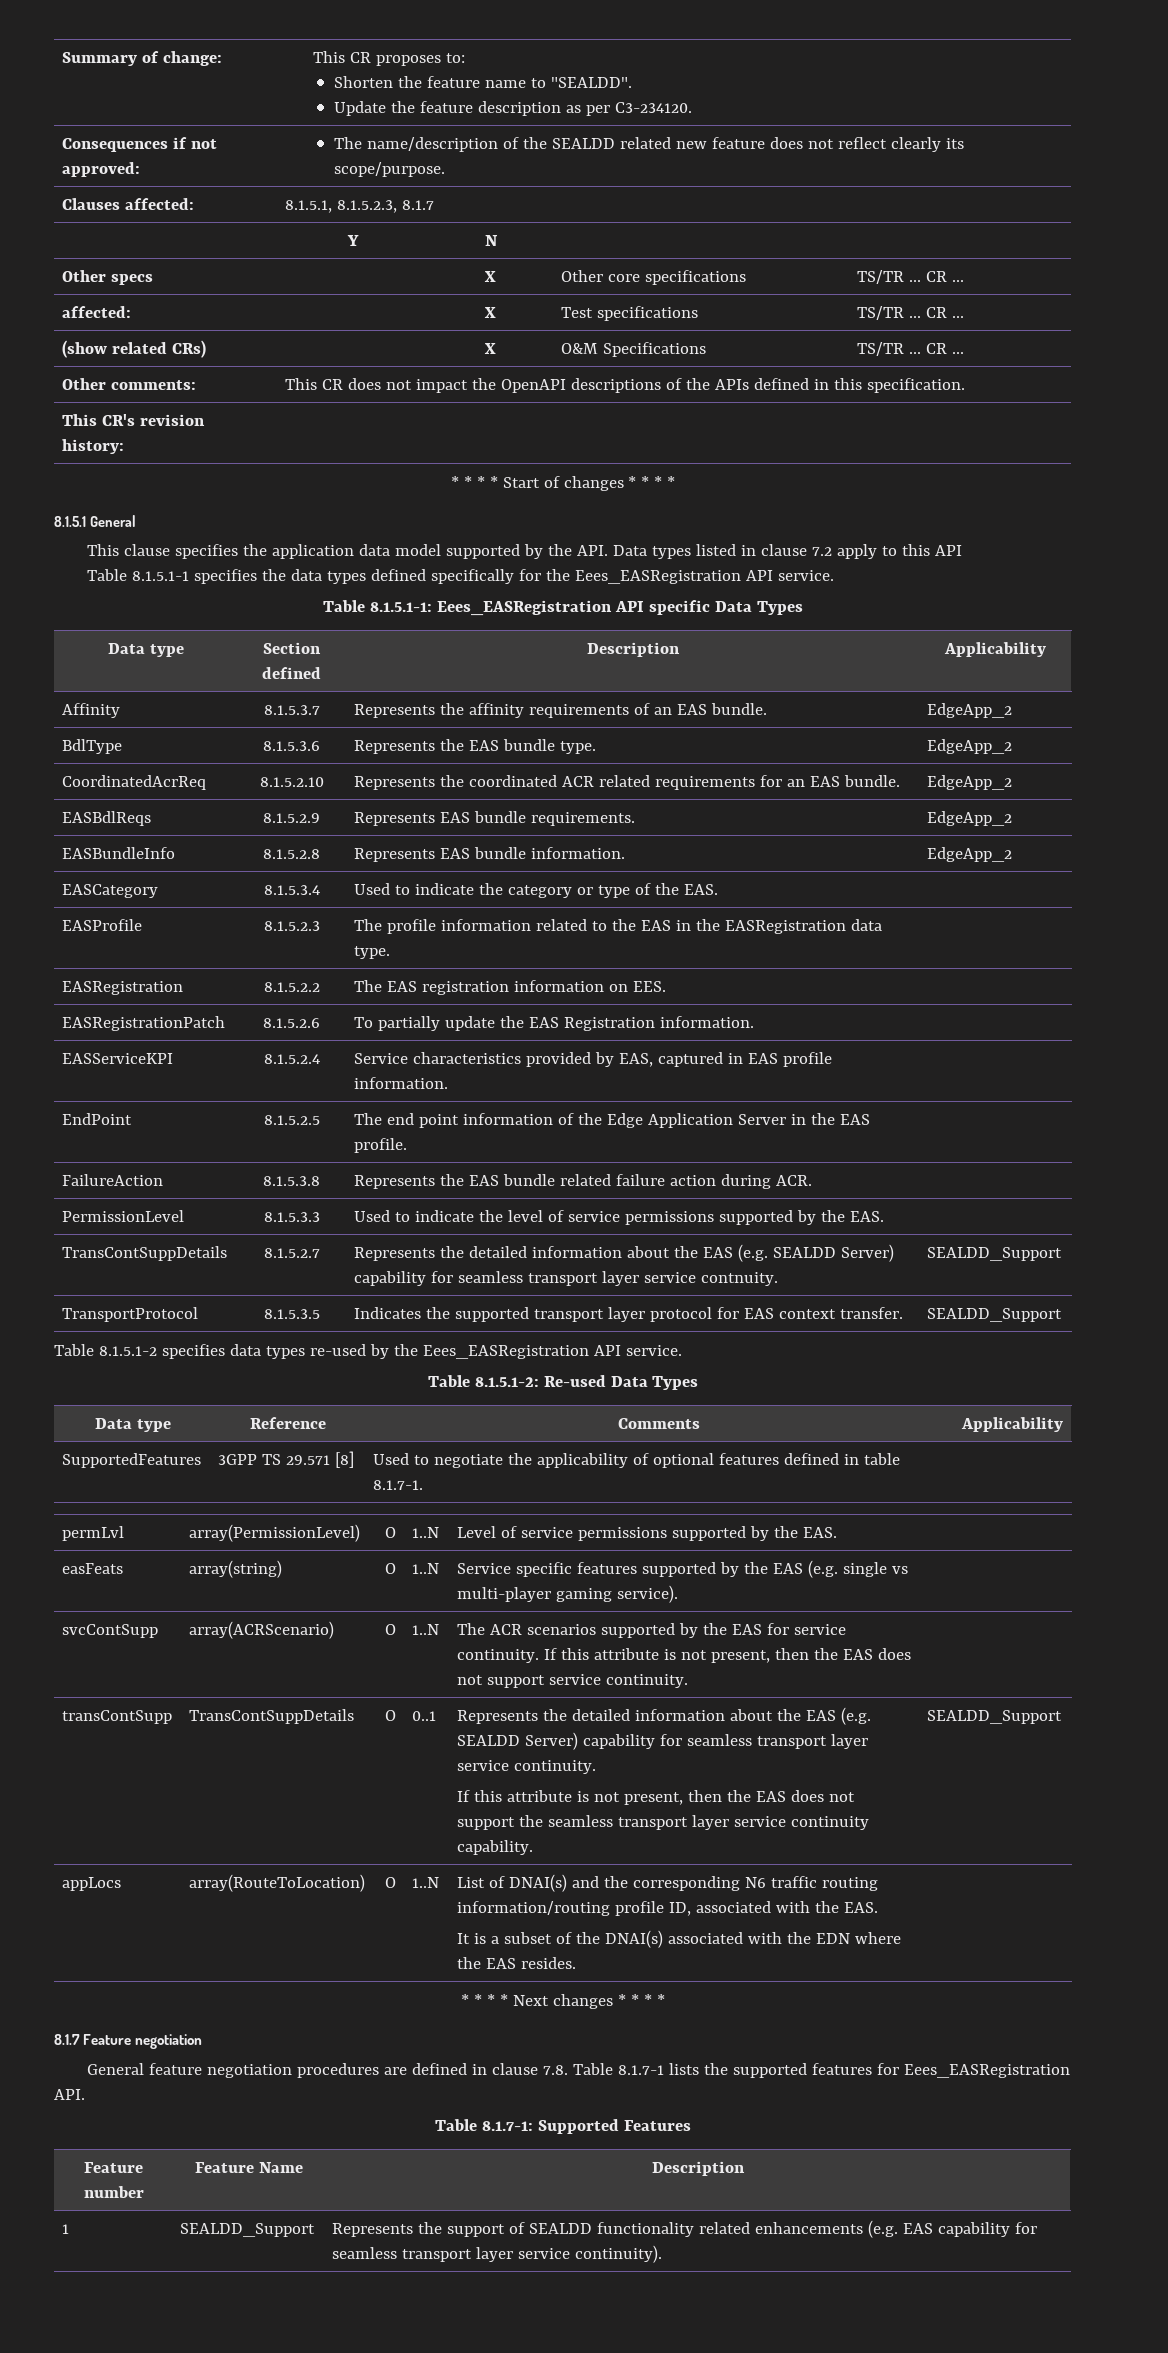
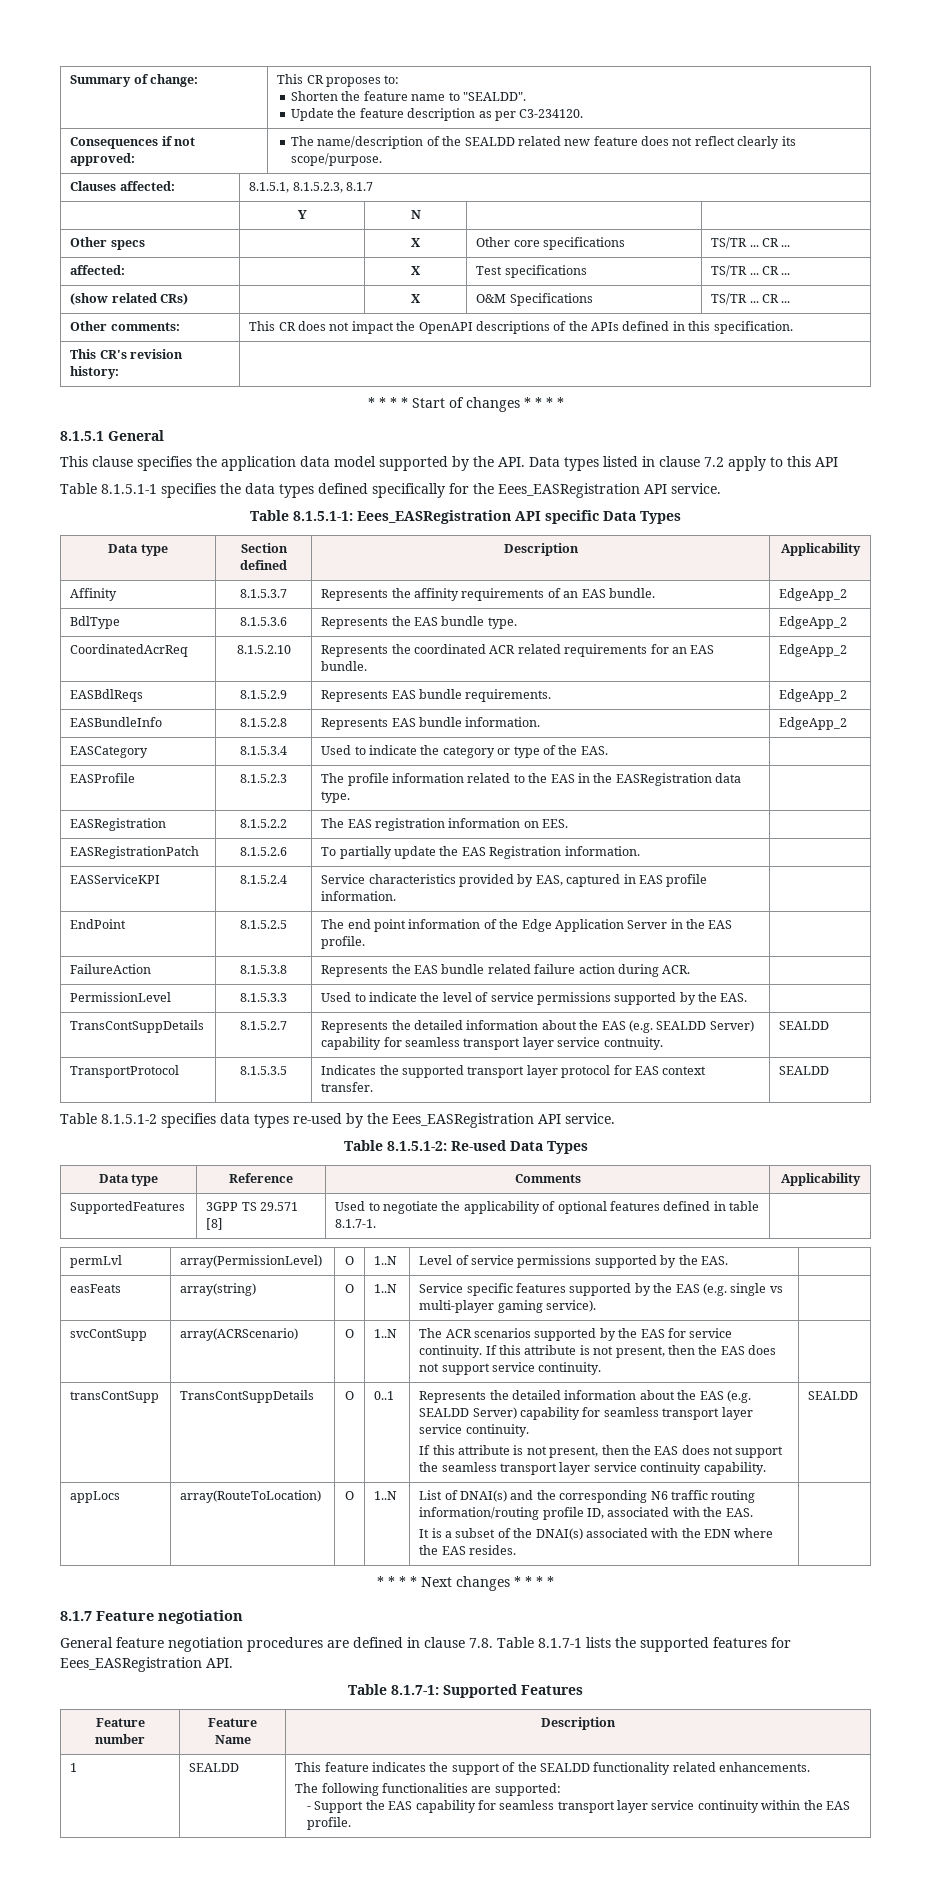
[927,1247,1063,1261] SEALDD_Support -> [779,1021,830,1030] SEALDD
[927,1308,1063,1322] SEALDD_Support -> [779,1066,830,1075] SEALDD
[927,1710,1063,1724] SEALDD_Support -> [808,1391,859,1400] SEALDD
[180,2223,316,2237] [332,2223,414,2237] SEALDD_Support | Represents -> [189,1763,240,1772] [295,1762,427,1772] SEALDD | This feature indicates
(526, 2228) none -> [517,1762,537,1772] the
[755,2220,899,2238] enhancements (e.g. -> [719,1762,811,1772] [295,1783,561,1796] [307,1800,385,1813] enhancements. // The following functionalities are supported: // - Support the
[575,2245,663,2263] continuity). -> [697,1800,850,1813] [307,1817,352,1830] continuity within the EAS profile.

